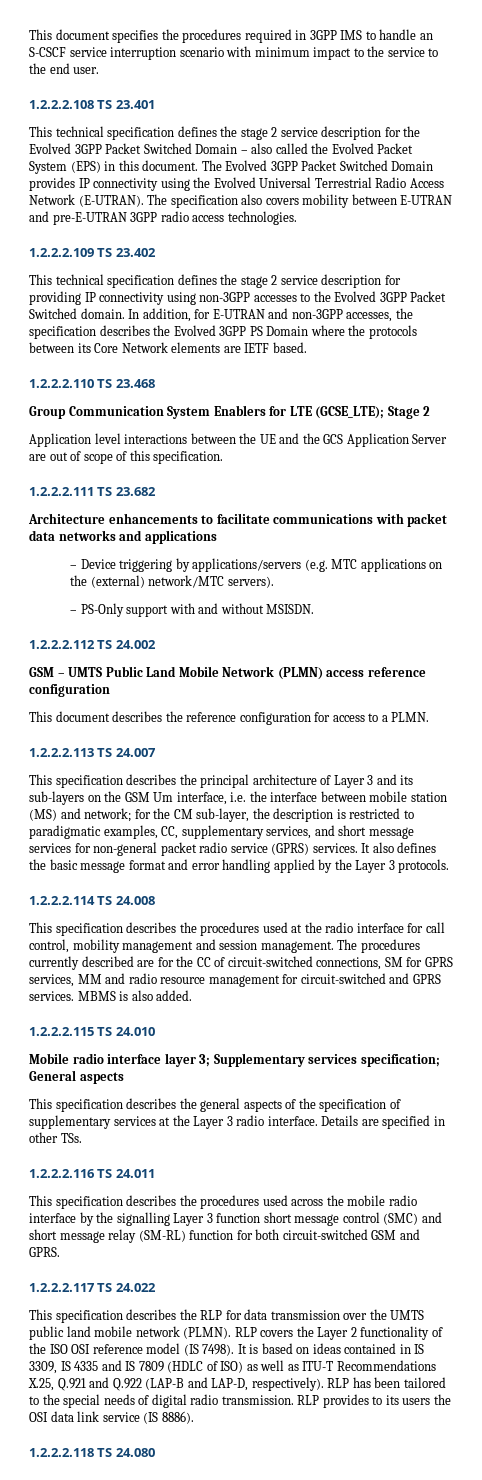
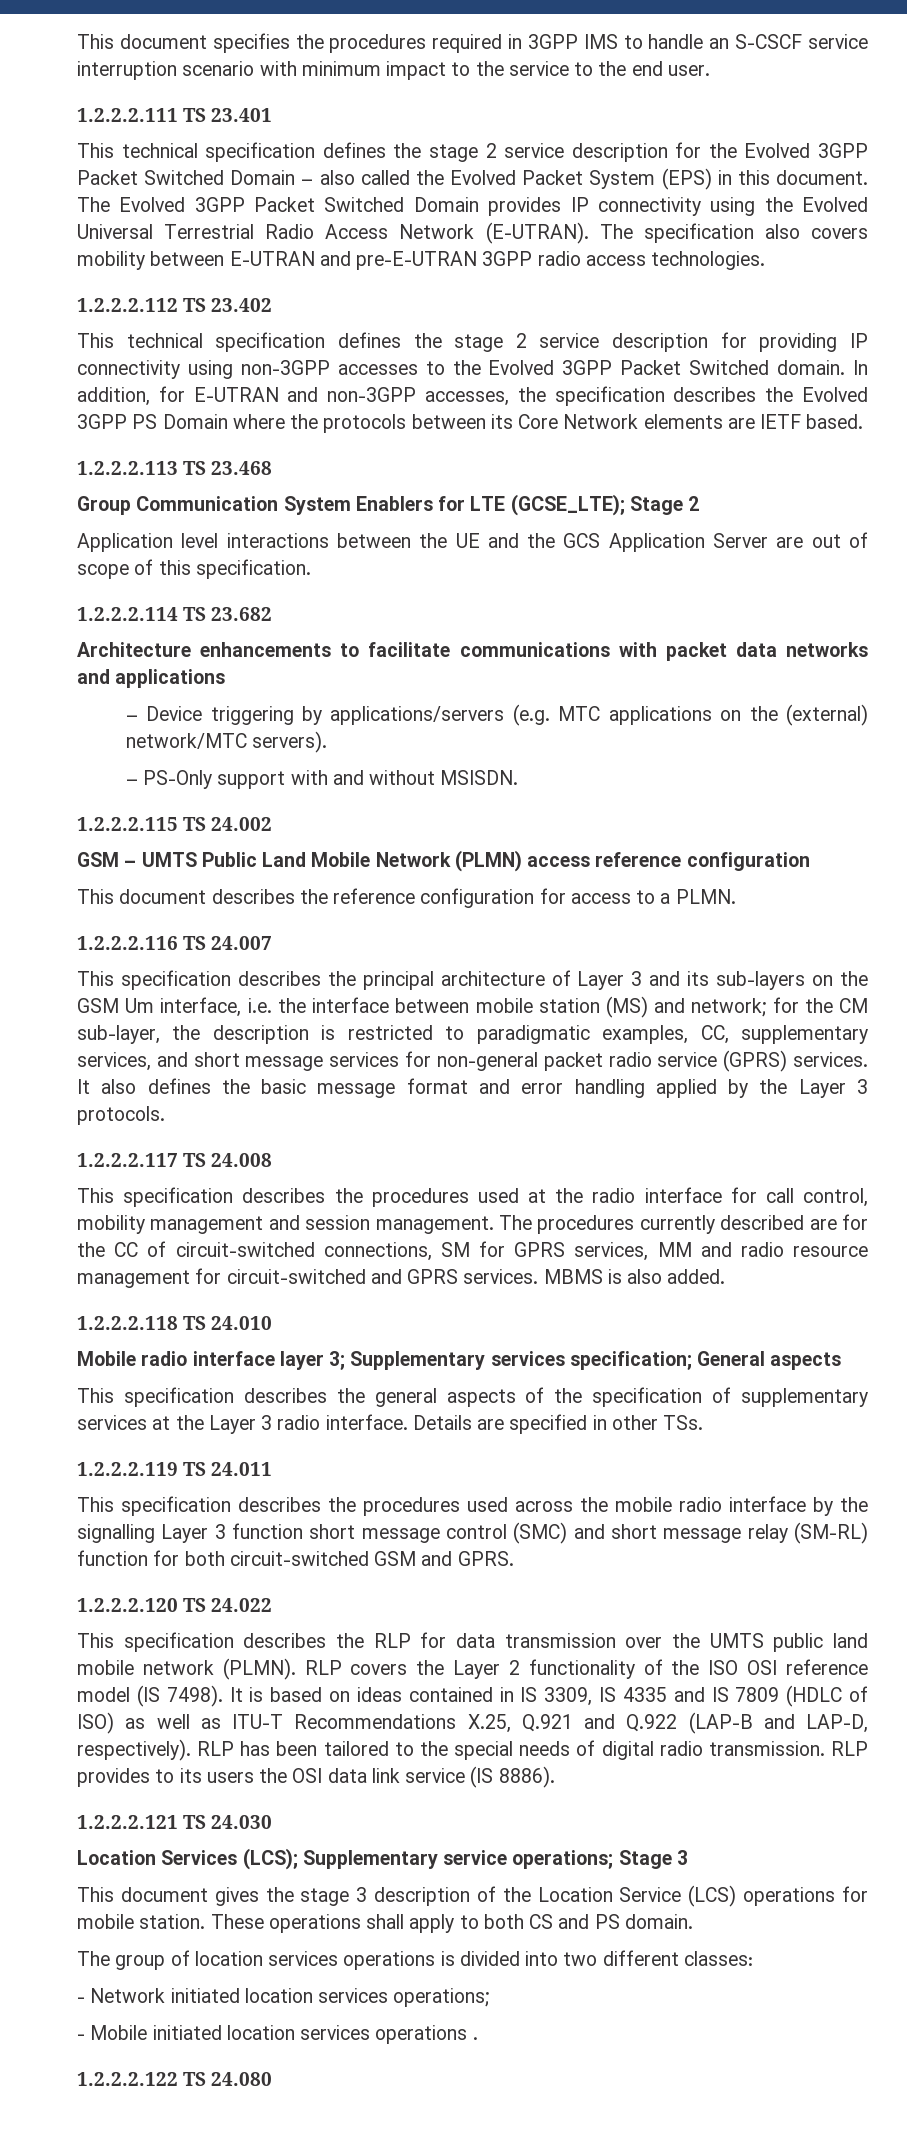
[29,100,94,109] 1.2.2.2.108 -> [77,108,178,122] 1.2.2.2.111
[29,248,94,257] 1.2.2.2.109 -> [77,298,178,312] 1.2.2.2.112
[29,379,94,388] 1.2.2.2.110 -> [77,461,178,475] 1.2.2.2.113
[29,487,94,496] 1.2.2.2.111 -> [77,607,178,621] 1.2.2.2.114
[29,640,95,649] 1.2.2.2.112 -> [77,817,178,831] 1.2.2.2.115
[29,748,94,757] 1.2.2.2.113 -> [77,936,178,950] 1.2.2.2.116
[29,896,95,905] 1.2.2.2.114 -> [77,1153,178,1167] 1.2.2.2.117
[29,1027,94,1036] 1.2.2.2.115 -> [77,1316,178,1330] 1.2.2.2.118
[29,1169,95,1178] 1.2.2.2.116 -> [77,1462,178,1476] 1.2.2.2.119
[29,1283,95,1292] 1.2.2.2.117 -> [77,1598,178,1612] 1.2.2.2.120
[29,1448,94,1457] 1.2.2.2.118 -> [77,1815,273,1829] [77,1848,688,1870] [77,1885,868,1907] [77,1914,693,1933] [77,1950,753,1970] [77,1988,490,2007] [77,2025,478,2044] [77,2072,178,2086] 1.2.2.2.121 TS 24.030 // Location Services (LCS); Supplementary service operations; Stage 3 // This document gives the stage 3 description of the Location Service (LCS) operations for mobile station. These operations shall apply to both CS and PS domain. // The group of location services operations is divided into two different classes: // - Network initiated location services operations; // - Mobile initiated location services operations . // 1.2.2.2.122

